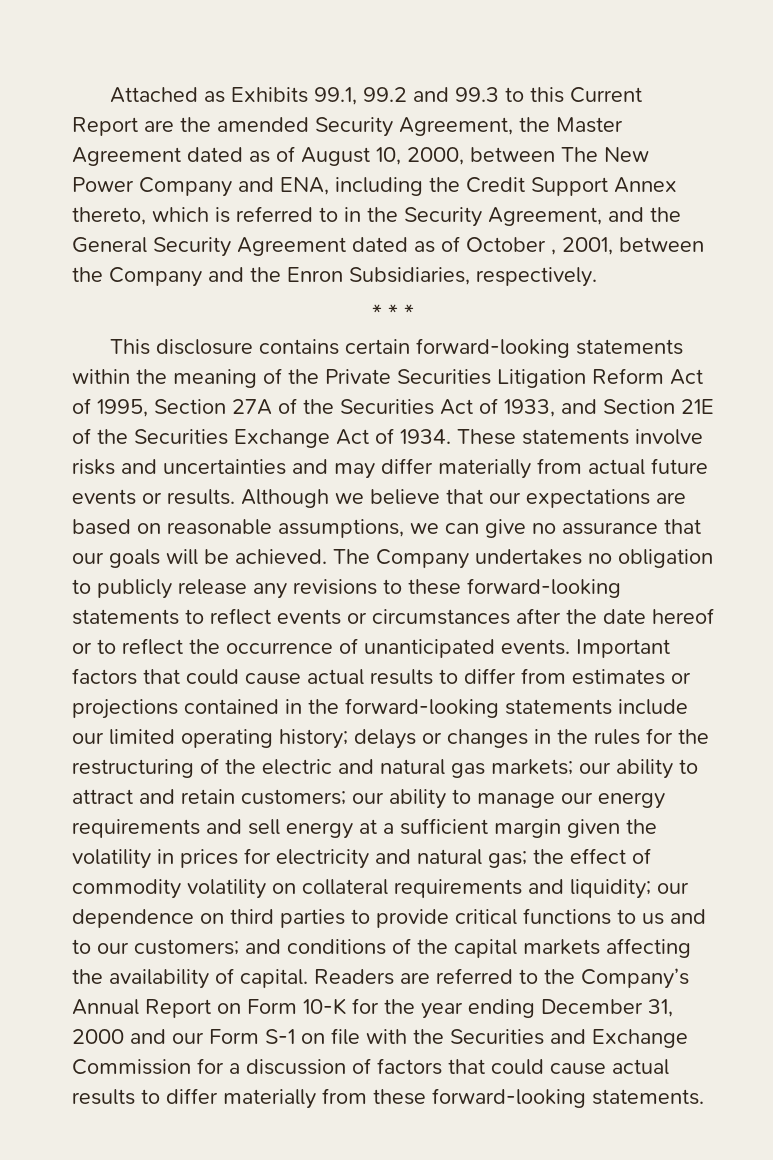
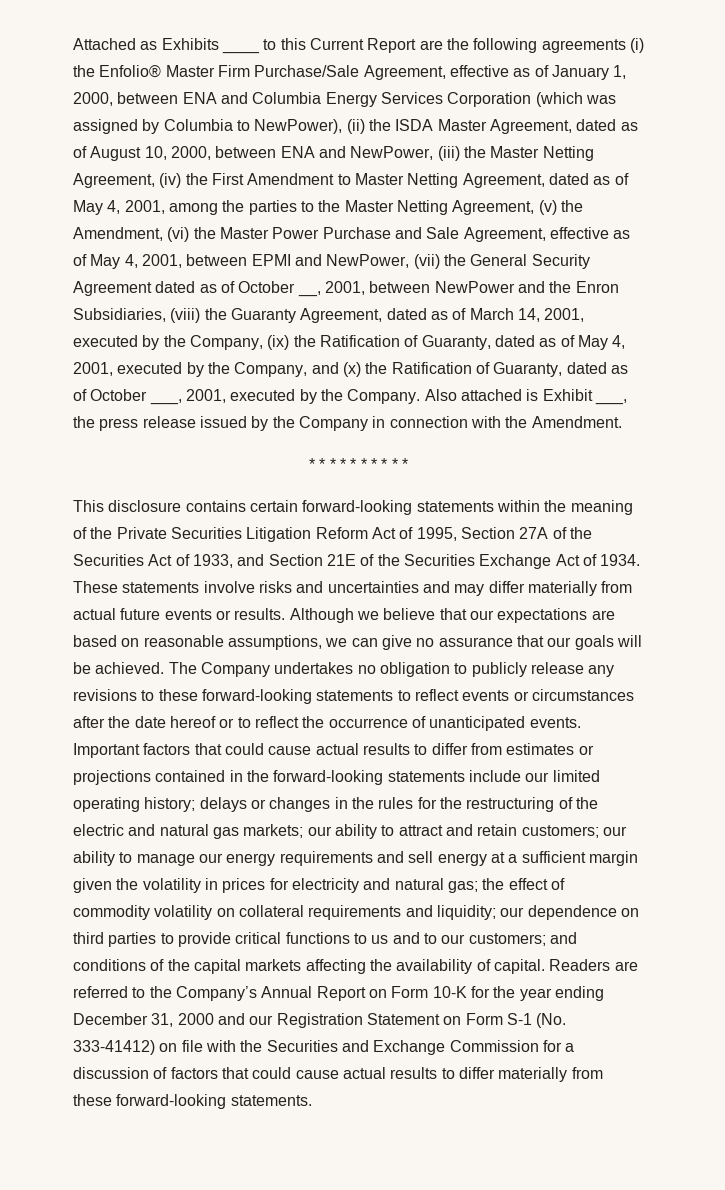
[314,87,500,105] 99.1, 99.2 and 99.3 -> [221,50,260,54] ____
[217,117,623,137] [72,147,181,166] amended Security Agreement, the Master Agreement -> [473,38,644,53] [73,65,627,80] [73,92,616,107] [73,119,572,134] following agreements (i) the Enfolio® Master Firm Purchase/Sale Agreement, effective as of January 1, 2000, between ENA and Columbia Energy Services Corporation (which was assigned by Columbia to NewPower), (ii) the ISDA Master Agreement,
[561,147,649,162] [72,177,677,197] [72,206,644,227] The New Power Company and ENA, including the Credit Support Annex thereto, which is referred to in the Security Agreement, and -> [280,146,594,161] [73,173,629,188] [73,200,583,215] [73,227,631,242] [73,254,440,269] ENA and NewPower, (iii) the Master Netting Agreement, (iv) the First Amendment to Master Netting Agreement, dated as of May 4, 2001, among the parties to the Master Netting Agreement, (v) the Amendment, (vi) the Master Power Purchase and Sale Agreement, effective as of May 4, 2001, between EPMI and NewPower, (vii)
[551,237,704,255] [72,267,202,287] , 2001, between the Company -> [297,281,515,297] __, 2001, between NewPower
[476,267,597,287] respectively. // -> [170,308,585,323] [73,335,626,350] [73,362,628,377] [73,389,627,405] [73,416,622,431] [309,458,377,470] (viii) the Guaranty Agreement, dated as of March 14, 2001, executed by the Company, (ix) the Ratification of Guaranty, dated as of May 4, 2001, executed by the Company, and (x) the Ratification of Guaranty, dated as of October ___, 2001, executed by the Company. Also attached is Exhibit ___, the press release issued by the Company in connection with the Amendment. // * * * * * * *
[209,1029,295,1044] Form S-1 -> [276,1013,567,1028] [73,1040,155,1055] Registration Statement on Form S-1 (No. 333-41412)

